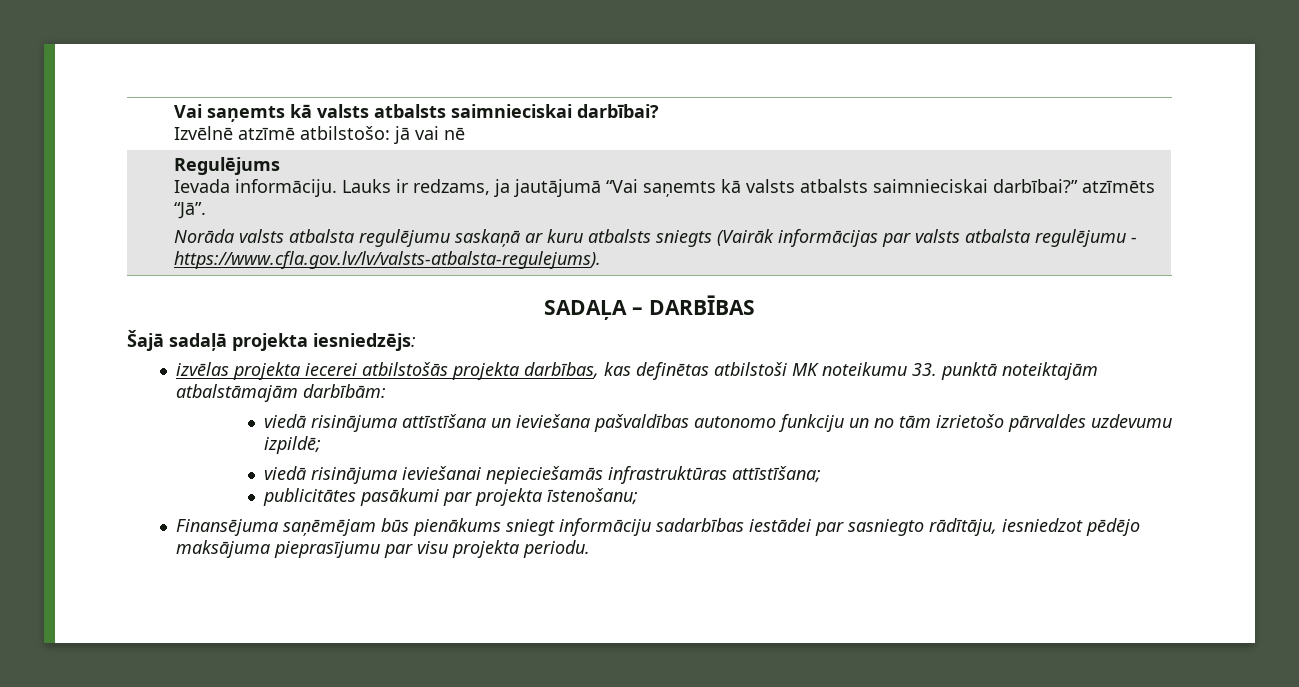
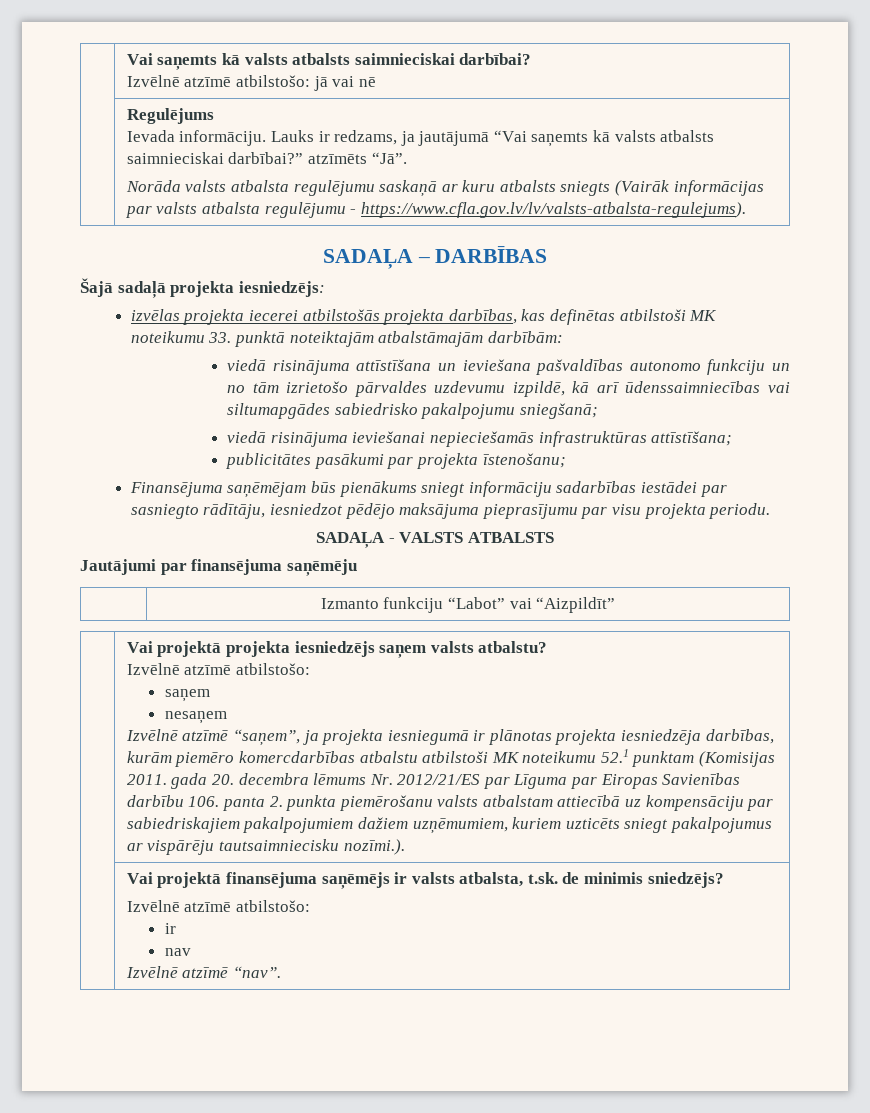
[263,436,321,454] izpildē; -> [512,381,790,397] [227,403,598,419] izpildē, kā arī ūdenssaimniecības vai siltumapgādes sabiedrisko pakalpojumu sniegšanā;
(591, 549) none -> [316,532,554,548] [80,559,357,576] [320,597,616,613] [126,641,548,658] [126,663,310,675] [164,689,210,702] [164,711,227,724] [125,729,774,746] [126,749,776,767] [126,773,741,789] [126,795,774,811] [126,817,772,834] [126,839,405,855] [126,872,724,889] [126,900,310,912] [164,923,176,934] [164,948,191,956] [125,966,281,978] // SADAĻA - VALSTS ATBALSTS // Jautājumi par finansējuma saņēmēju // | Izmanto funkciju “Labot” vai “Aizpildīt” // | Vai projektā projekta iesniedzējs saņem valsts atbalstu? // Izvēlnē atzīmē atbilstošo: // saņem // nesaņem // Izvēlnē atzīmē “saņem”, ja projekta iesniegumā ir plānotas projekta iesniedzēja darbības, kurām piemēro komercdarbības atbalstu atbilstoši MK noteikumu 52.1 punktam (Komisijas 2011. gada 20. decembra lēmums Nr. 2012/21/ES par Līguma par Eiropas Savienības darbību 106. panta 2. punkta piemērošanu valsts atbalstam attiecībā uz kompensāciju par sabiedriskajiem pakalpojumiem dažiem uzņēmumiem, kuriem uzticēts sniegt pakalpojumus ar vispārēju tautsaimniecisku nozīmi.). // | Vai projektā finansējuma saņēmējs ir valsts atbalsta, t.sk. de minimis sniedzējs? // Izvēlnē atzīmē atbilstošo: // ir // nav // Izvēlnē atzīmē “nav”.

